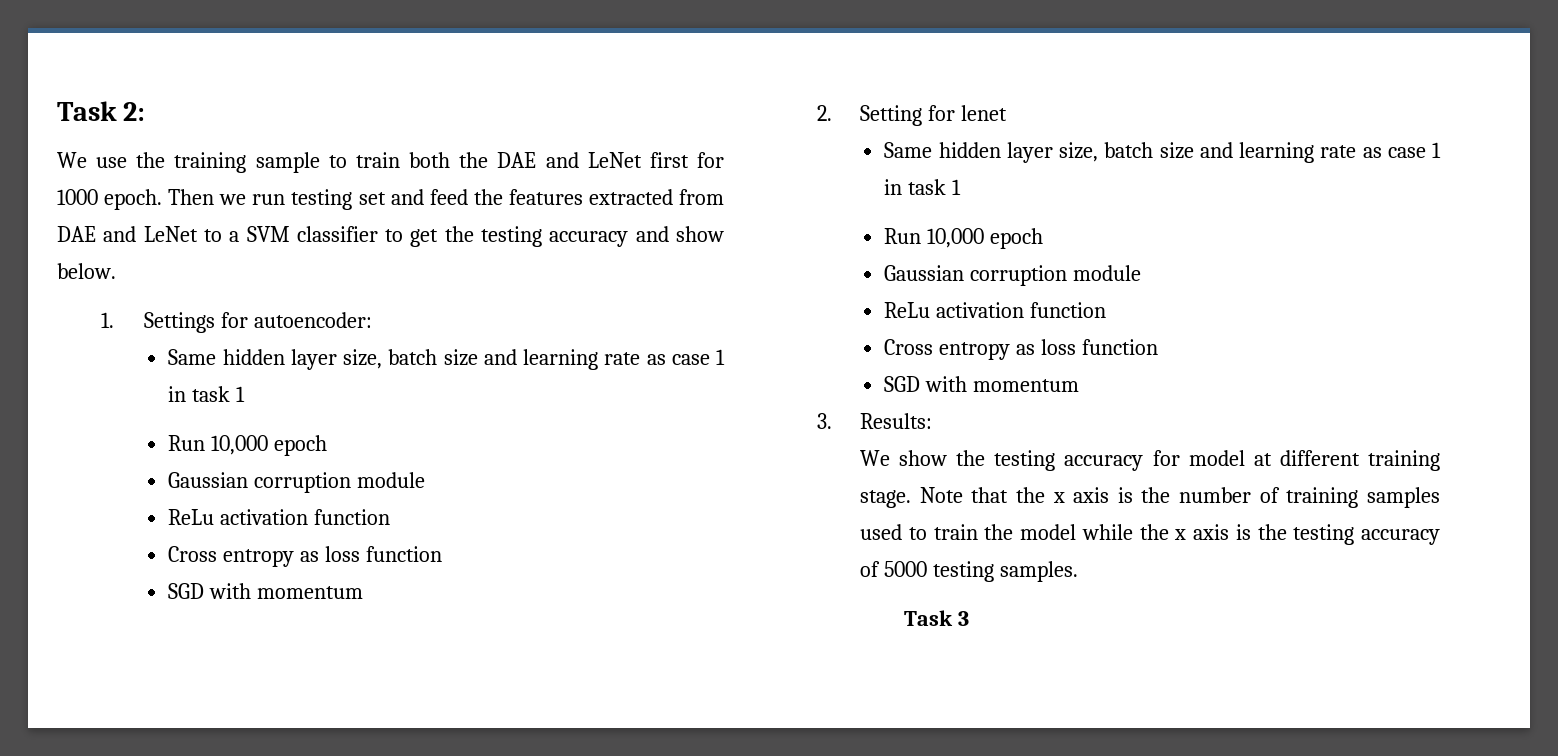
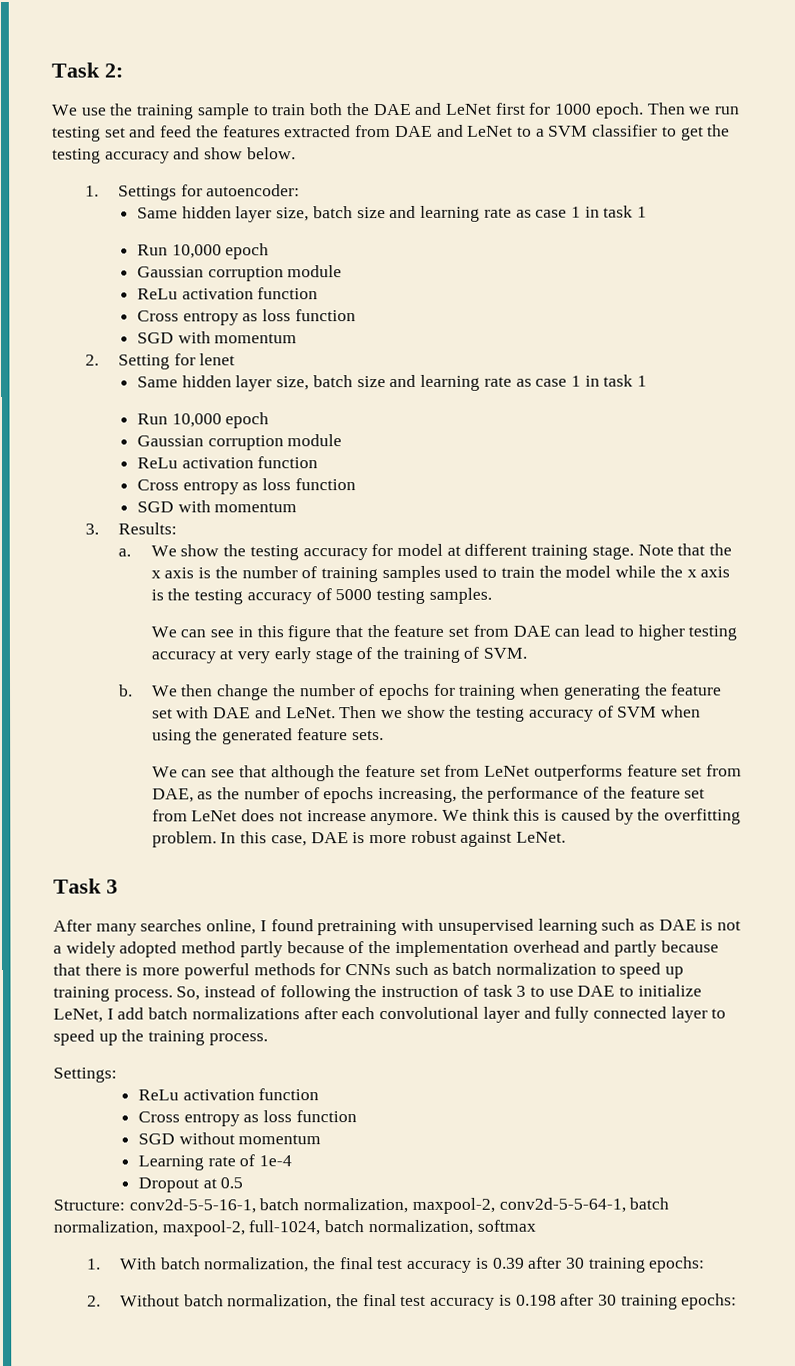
(933, 421) none -> [117,548,131,557] a.
[903,610,969,626] Task 3 -> [150,624,738,642] [150,646,528,664] [118,683,723,701] [151,705,702,722] [151,728,384,745] [151,764,743,782] [151,786,706,804] [151,808,742,826] [151,830,567,848] [53,878,118,894] [53,918,742,936] [53,940,719,958] [53,962,685,980] [53,984,702,1002] [53,1006,727,1023] [53,1029,268,1046] [53,1067,117,1083] [138,1088,320,1101] [138,1110,357,1127] [138,1132,322,1145] [138,1154,293,1171] [138,1177,244,1193] [53,1197,670,1214] [53,1219,536,1237] [86,1256,706,1273] [86,1293,738,1310] We can see in this figure that the feature set from DAE can lead to higher testing accuracy at very early stage of the training of SVM. // b. We then change the number of epochs for training when generating the feature set with DAE and LeNet. Then we show the testing accuracy of SVM when using the generated feature sets. // We can see that although the feature set from LeNet outperforms feature set from DAE, as the number of epochs increasing, the performance of the feature set from LeNet does not increase anymore. We think this is caused by the overfitting problem. In this case, DAE is more robust against LeNet. // Task 3 // After many searches online, I found pretraining with unsupervised learning such as DAE is not a widely adopted method partly because of the implementation overhead and partly because that there is more powerful methods for CNNs such as batch normalization to speed up training process. So, instead of following the instruction of task 3 to use DAE to initialize LeNet, I add batch normalizations after each convolutional layer and fully connected layer to speed up the training process. // Settings: // ReLu activation function // Cross entropy as loss function // SGD without momentum // Learning rate of 1e-4 // Dropout at 0.5 // Structure: conv2d-5-5-16-1, batch normalization, maxpool-2, conv2d-5-5-64-1, batch normalization, maxpool-2, full-1024, batch normalization, softmax // 1. With batch normalization, the final test accuracy is 0.39 after 30 training epochs: // 2. Without batch normalization, the final test accuracy is 0.198 after 30 training epochs:

